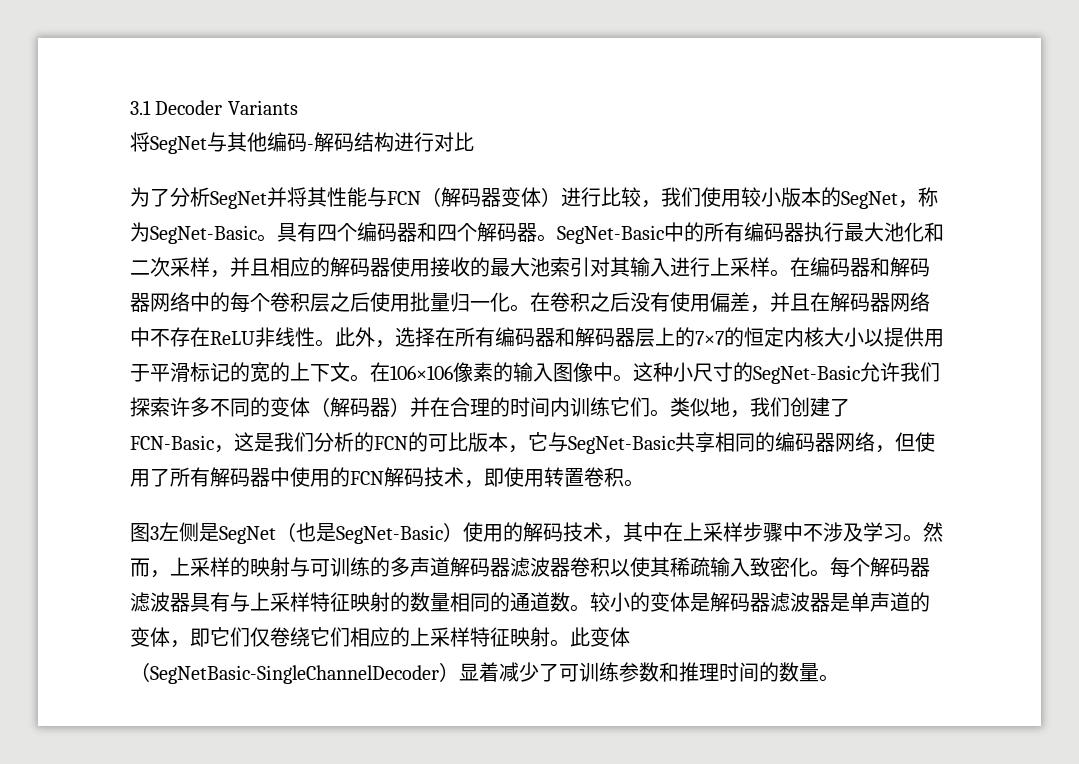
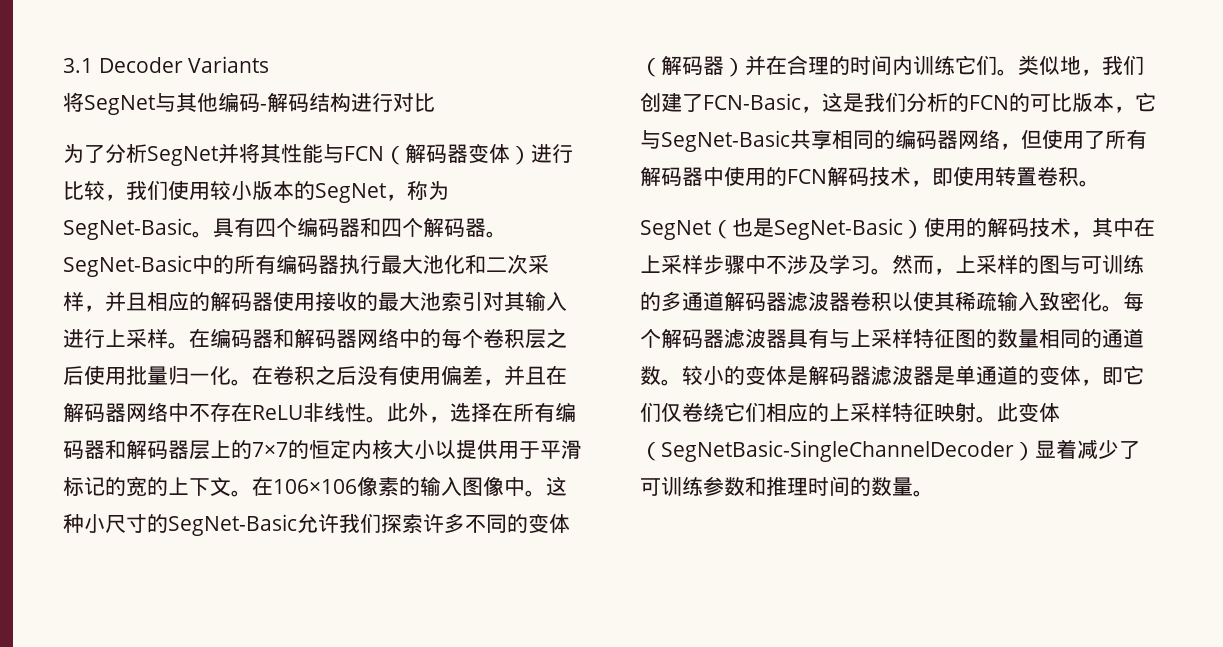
[130,522,219,542] 图3左侧是 -> (1100, 183) none
[250,557,290,577] 映射 -> [1039,255,1060,274] 图
[410,557,430,577] 声 -> [682,292,703,311] 通
[350,592,390,612] 映射 -> [955,329,976,348] 图
[870,592,890,612] 声 -> [976,366,997,385] 通

